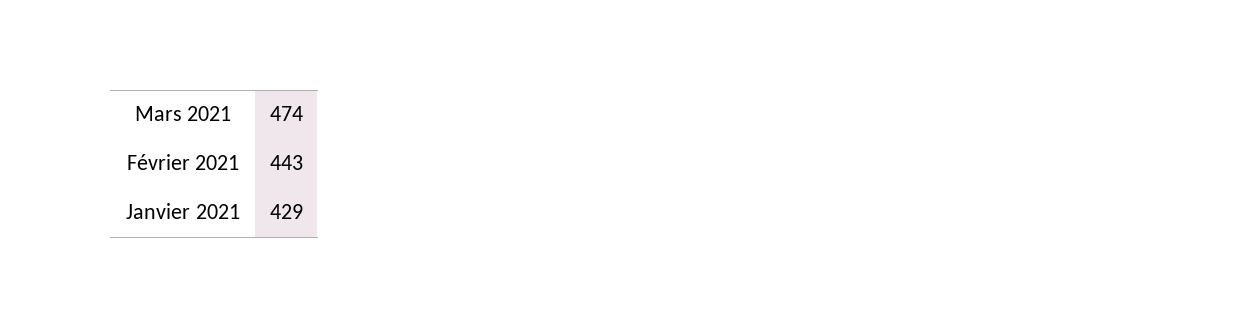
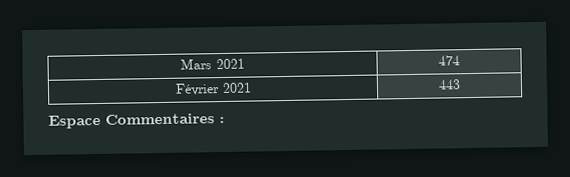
[126,203,240,219] [270,204,303,219] // Janvier 2021 | 429 -> [48,113,225,129] // Espace Commentaires :

